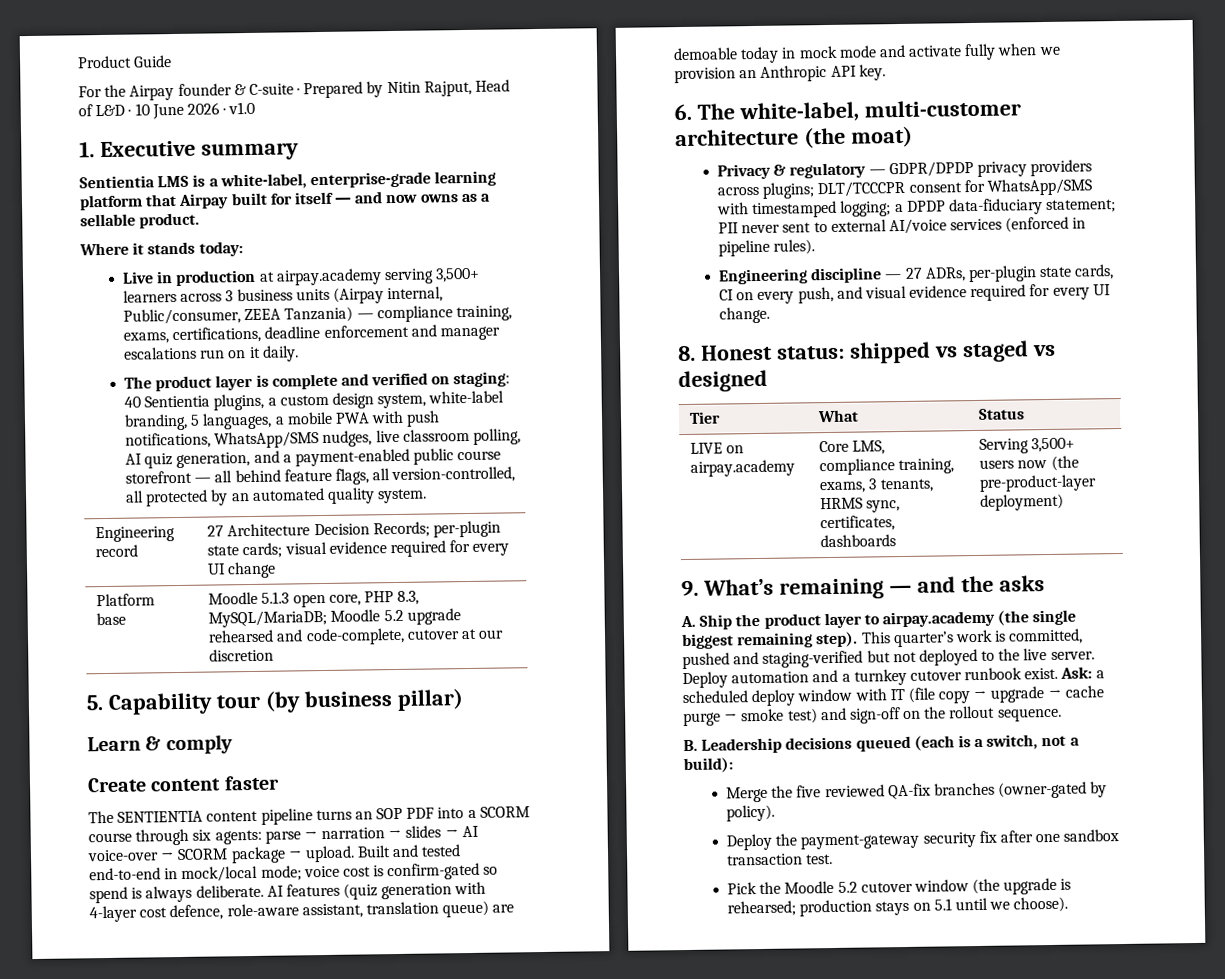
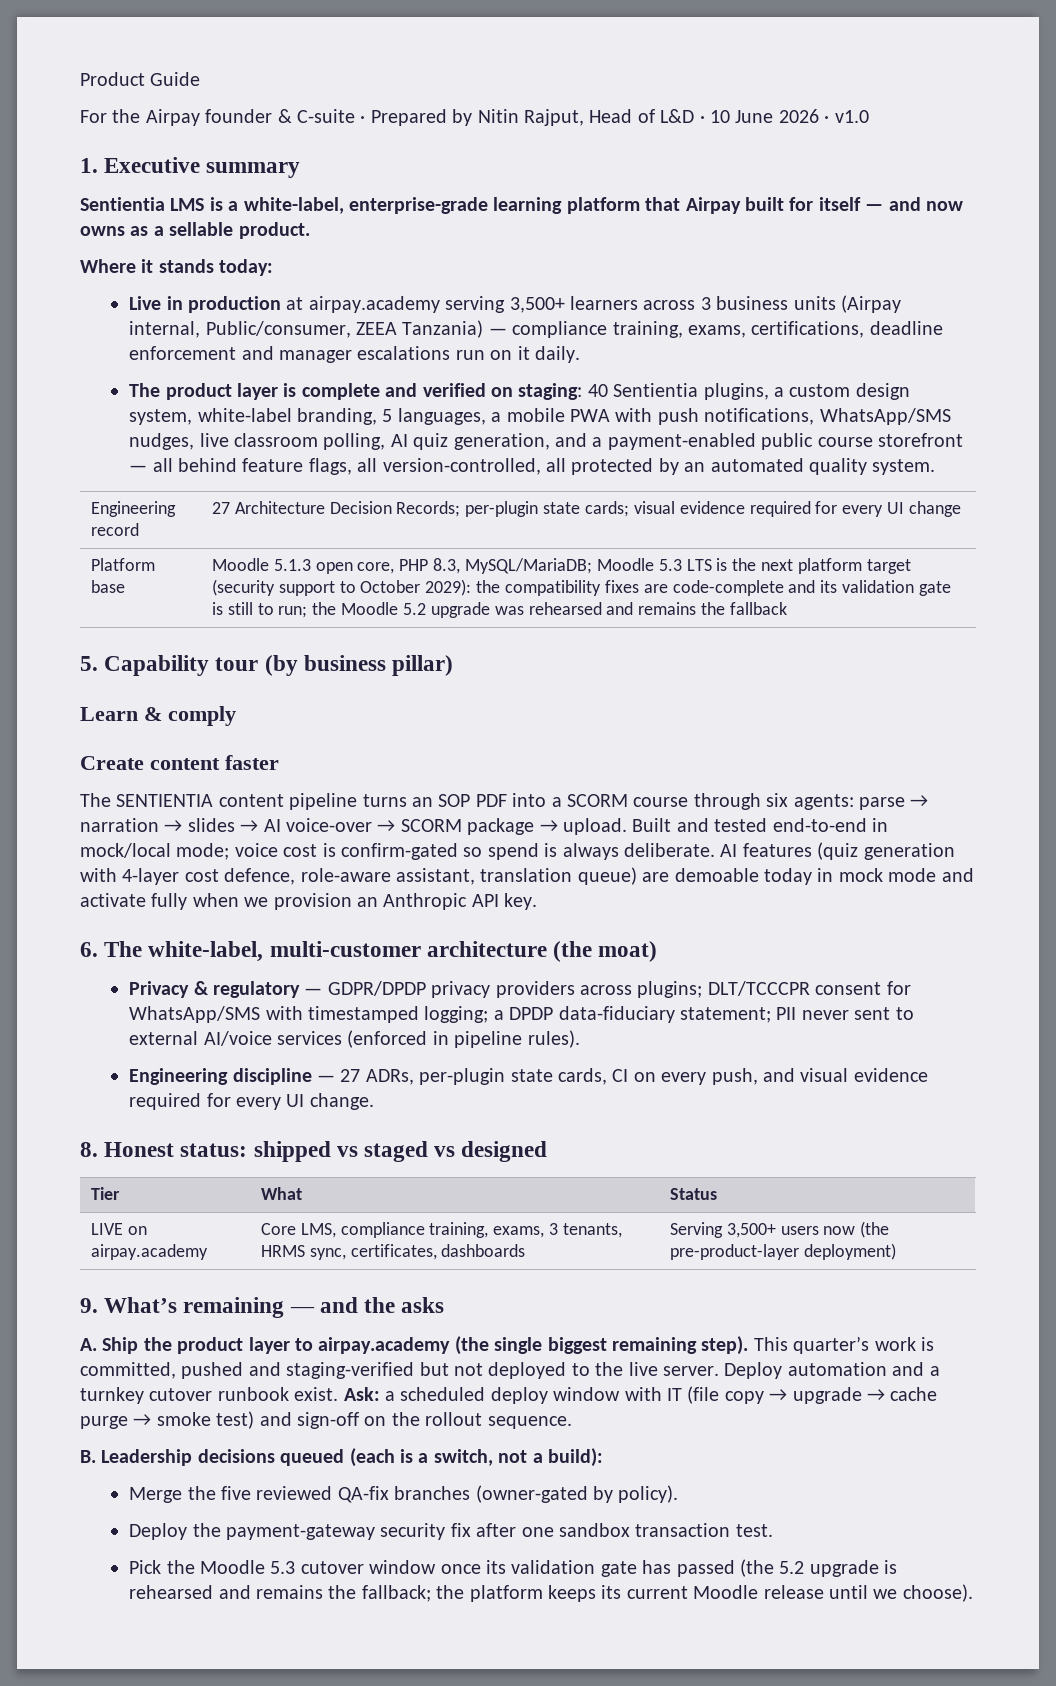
[383,608,461,625] [208,627,505,646] [209,648,275,662] 5.2 upgrade rehearsed and code-complete, cutover at our discretion -> [658,558,911,574] [211,579,951,596] [211,602,787,618] 5.3 LTS is the next platform target (security support to October 2029): the compatibility fixes are code-complete and its validation gate is still to run; the Moodle 5.2 upgrade was rehearsed and remains the fallback
[837,881,858,893] 5.2 -> [270,1561,296,1574] 5.3
[972,877,1072,895] [727,898,952,917] (the upgrade is rehearsed; production stays on 5.1 -> [440,1559,898,1577] [129,1585,824,1602] once its validation gate has passed (the 5.2 upgrade is rehearsed and remains the fallback; the platform keeps its current Moodle release

